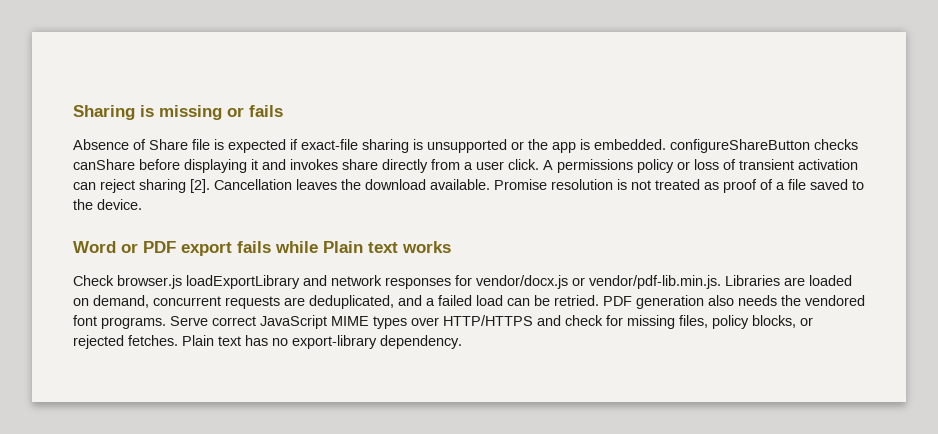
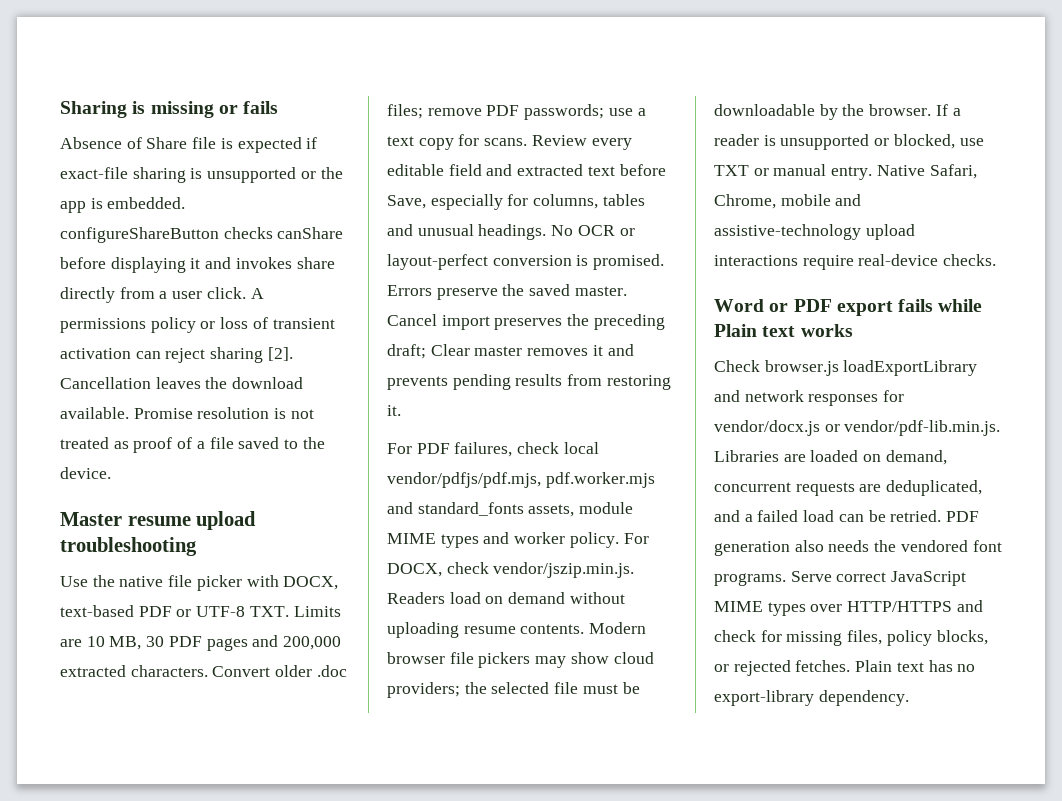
(142, 204) none -> [60,511,257,530] [60,537,197,556] [60,575,339,591] [60,605,341,617] [60,635,342,651] [60,665,347,677] [387,104,646,120] [387,134,632,150] [387,164,666,176] [387,194,645,210] [387,224,635,240] [387,254,665,270] [387,284,627,300] [387,314,665,330] [387,344,634,359] [387,374,671,390] [387,405,401,416] [387,442,599,457] [387,472,655,488] [387,502,634,517] [387,532,649,548] [387,562,635,578] [387,592,625,604] [387,622,647,638] [387,652,654,668] [387,682,640,698] [714,104,961,120] [714,134,984,150] [714,164,977,180] [714,194,862,209] [714,224,915,240] [714,254,997,270] // Master resume upload troubleshooting // Use the native file picker with DOCX, text-based PDF or UTF-8 TXT. Limits are 10 MB, 30 PDF pages and 200,000 extracted characters. Convert older .doc files; remove PDF passwords; use a text copy for scans. Review every editable field and extracted text before Save, especially for columns, tables and unusual headings. No OCR or layout-perfect conversion is promised. Errors preserve the saved master. Cancel import preserves the preceding draft; Clear master removes it and prevents pending results from restoring it. // For PDF failures, check local vendor/pdfjs/pdf.mjs, pdf.worker.mjs and standard_fonts assets, module MIME types and worker policy. For DOCX, check vendor/jszip.min.js. Readers load on demand without uploading resume contents. Modern browser file pickers may show cloud providers; the selected file must be downloadable by the browser. If a reader is unsupported or blocked, use TXT or manual entry. Native Safari, Chrome, mobile and assistive-technology upload interactions require real-device checks.

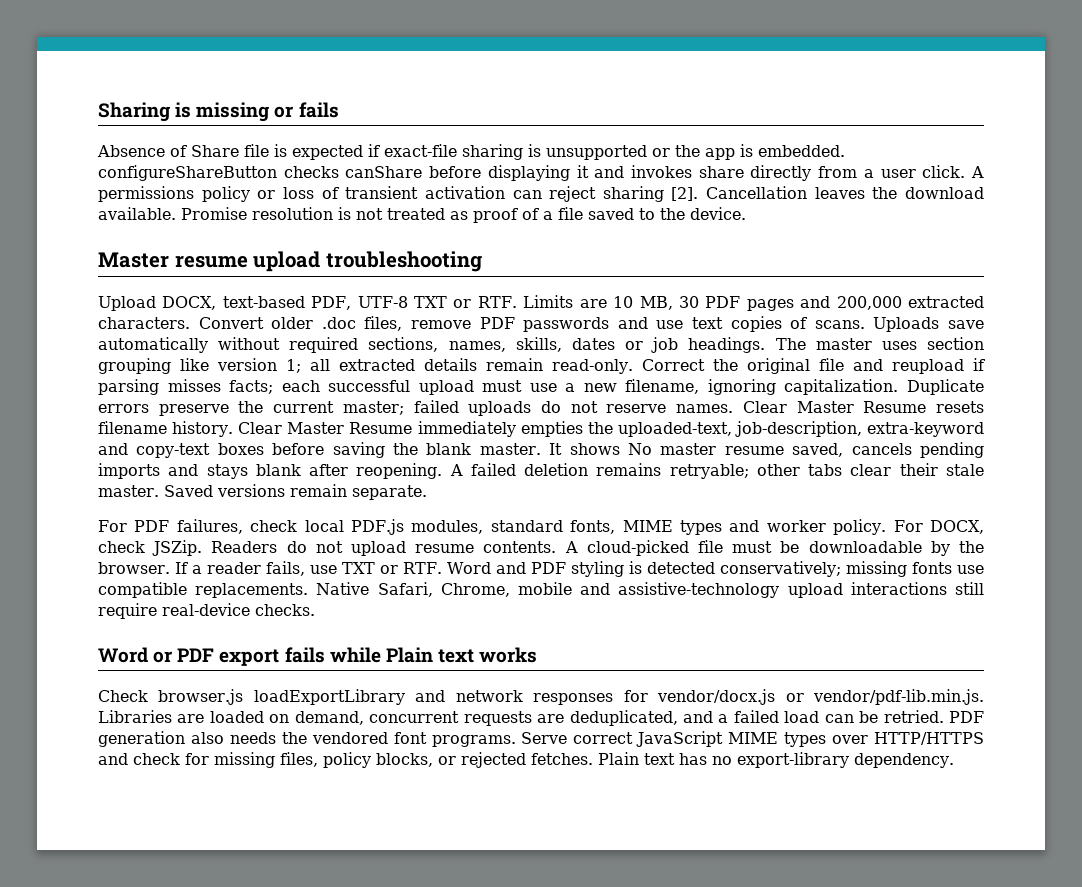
[60,575,339,591] [60,605,289,617] Use the native file picker with DOCX, text-based PDF or UTF-8 TXT. -> [98,296,517,311] Upload DOCX, text-based PDF, UTF-8 TXT or RTF.
[387,104,423,119] files; -> [364,316,403,331] files,
[524,104,646,120] [387,134,632,150] [387,164,666,176] [387,194,645,210] [387,224,635,240] [387,254,665,270] [387,284,627,300] [387,314,665,330] [387,344,634,359] [387,374,671,390] [387,405,401,416] passwords; use a text copy for scans. Review every editable field and extracted text before Save, especially for columns, tables and unusual headings. No OCR or layout-perfect conversion is promised. Errors preserve the saved master. Cancel import preserves the preceding draft; Clear master removes it and prevents pending results from restoring it. -> [523,316,985,332] [98,337,985,353] [98,358,985,374] [98,379,985,395] [98,400,984,416] [98,421,984,437] [98,442,984,458] [98,463,984,479] [98,484,427,500] passwords and use text copies of scans. Uploads save automatically without required sections, names, skills, dates or job headings. The master uses section grouping like version 1; all extracted details remain read-only. Correct the original file and reupload if parsing misses facts; each successful upload must use a new filename, ignoring capitalization. Duplicate errors preserve the current master; failed uploads do not reserve names. Clear Master Resume resets filename history. Clear Master Resume immediately empties the uploaded-text, job-description, extra-keyword and copy-text boxes before saving the blank master. It shows No master resume saved, cancels pending imports and stays blank after reopening. A failed deletion remains retryable; other tabs clear their stale master. Saved versions remain separate.
[387,472,655,488] [387,502,634,517] vendor/pdfjs/pdf.mjs, pdf.worker.mjs and standard_fonts assets, module -> [351,519,616,535] PDF.js modules, standard fonts,
[493,562,635,578] [387,592,625,604] [387,622,647,638] [387,652,654,668] [387,682,550,698] vendor/jszip.min.js. Readers load on demand without uploading resume contents. Modern browser file pickers may show cloud providers; the selected -> [152,540,689,556] JSZip. Readers do not upload resume contents. A cloud-picked
[763,134,984,150] [714,164,873,180] is unsupported or blocked, use TXT or manual entry. -> [265,561,984,577] [98,582,309,598] fails, use TXT or RTF. Word and PDF styling is detected conservatively; missing fonts use compatible replacements.
(798, 260) none -> [955,582,985,595] still

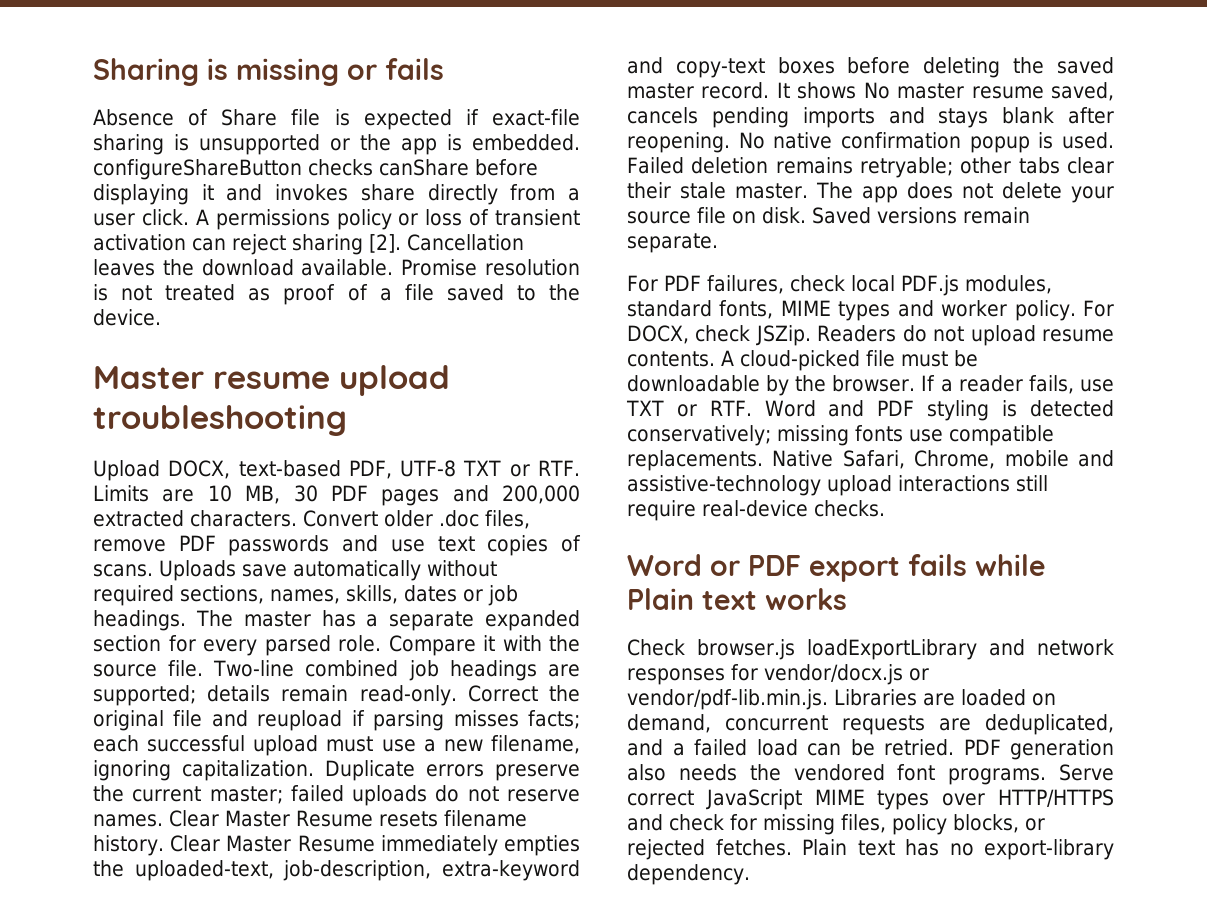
[881,337,985,350] [98,358,416,374] uses section grouping like version 1; all extracted -> [321,610,580,631] [93,635,580,656] [93,660,580,681] [93,685,196,706] has a separate expanded section for every parsed role. Compare it with the source file. Two-line combined job headings are supported;
[332,442,541,458] saving the blank master. -> [923,57,1114,78] [627,82,770,99] deleting the saved master record.
[449,463,516,476] A failed -> [738,132,1114,153] [627,157,684,174] No native confirmation popup is used. Failed
(159, 491) none -> [815,182,1114,203] [627,207,806,224] The app does not delete your source file on disk.

